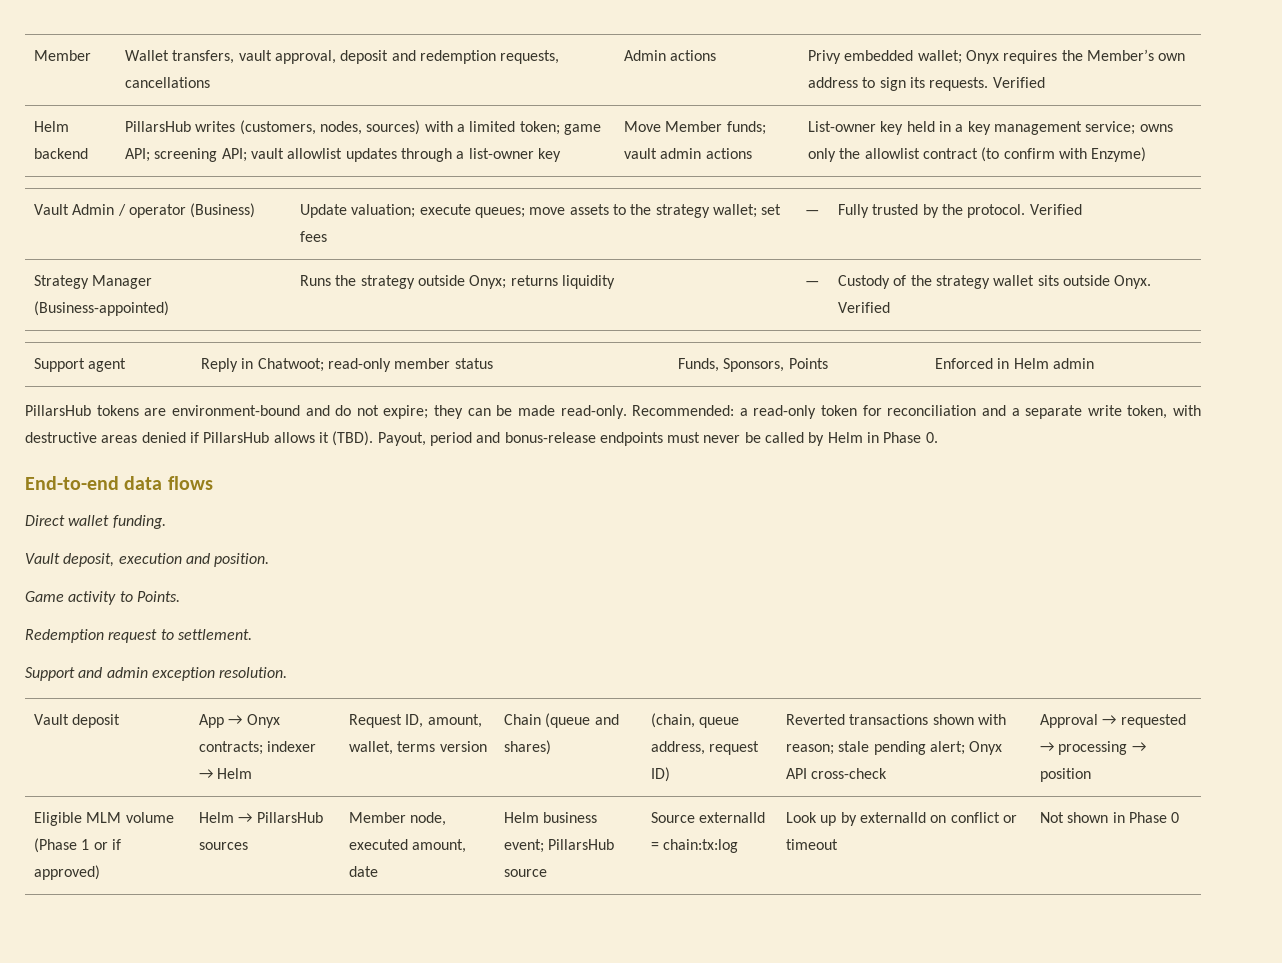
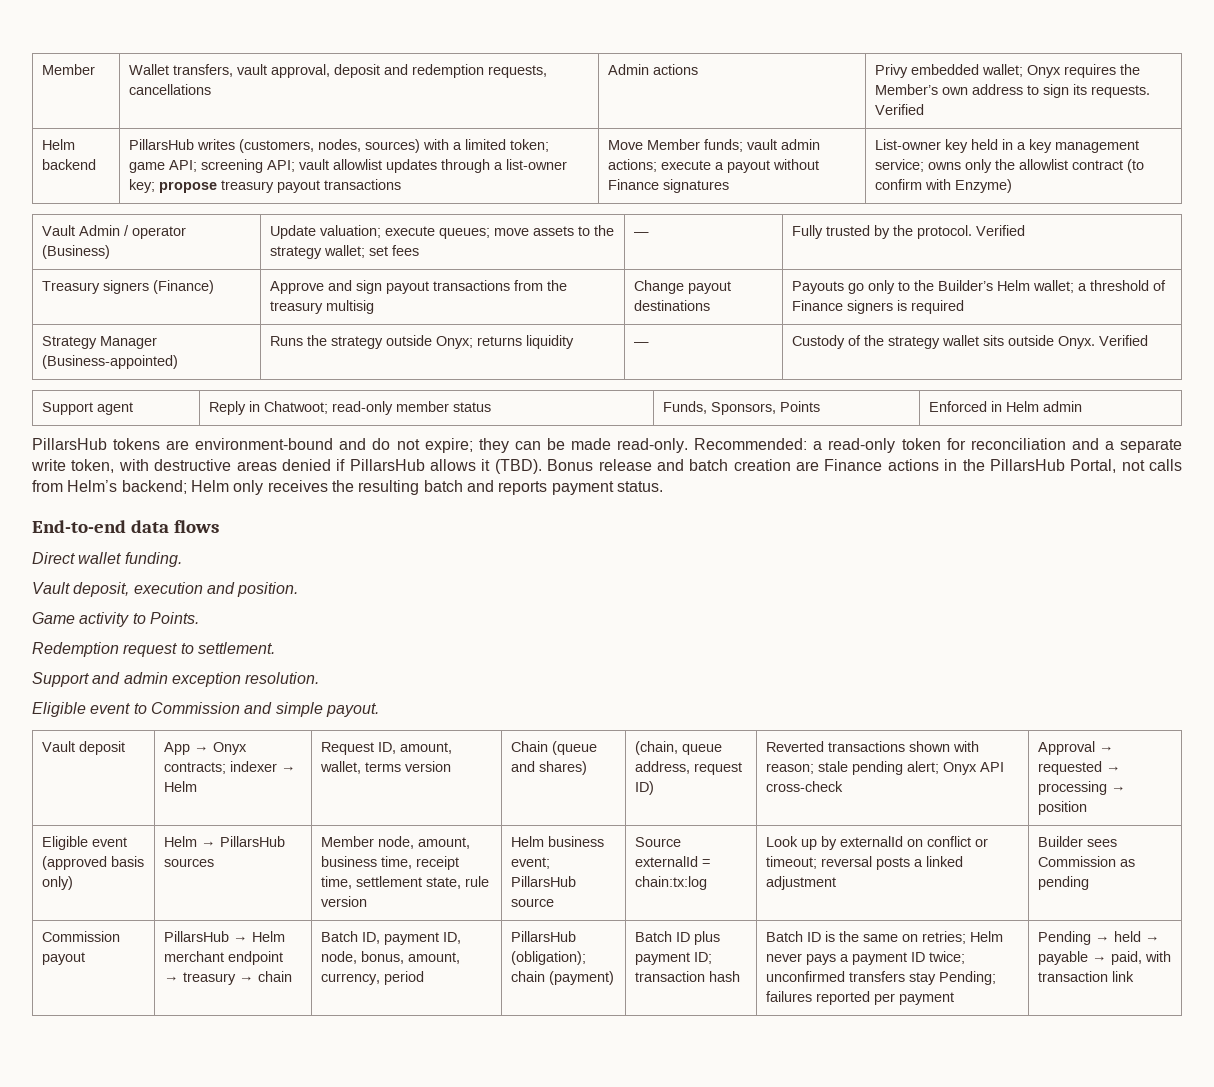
[537,148,561,162] key -> [129,179,402,193] key; propose treasury payout transactions
[705,148,752,159] actions -> [608,159,820,173] [608,179,730,193] actions; execute a payout without Finance signatures
(1082, 209) none -> [42,280,215,294] [270,280,568,294] [270,300,375,314] [634,280,732,294] [634,300,711,311] [792,280,1167,294] [792,300,965,314] // Treasury signers (Finance) | Approve and sign payout transactions from the treasury multisig | Change payout destinations | Payouts go only to the Builder’s Helm wallet; a threshold of Finance signers is required
[377,432,938,446] Payout, period and bonus-release endpoints must never be called by Helm in Phase 0. -> [547,459,1182,473] [32,480,663,495] Bonus release and batch creation are Finance actions in the PillarsHub Portal, not calls from Helm’s backend; Helm only receives the resulting batch and reports payment status.
(288, 672) none -> [32,702,379,717] // Eligible event to Commission and simple payout.
[86,812,174,823] [34,838,121,853] [34,865,101,880] MLM volume (Phase 1 or if approved) -> [92,837,128,847] [42,856,145,870] [42,876,74,890] event (approved basis only)
[349,839,467,853] [349,866,379,877] executed amount, date -> [418,837,471,849] [321,856,460,870] [321,876,490,889] [321,896,368,907] amount, business time, receipt time, settlement state, rule version
[786,839,839,850] [1040,812,1180,823] timeout | Not shown in Phase 0 -> [766,856,964,870] [766,876,837,890] [1038,836,1118,847] [1038,856,1136,867] [1038,876,1090,890] [42,931,121,942] [42,952,86,965] [164,931,286,942] [164,951,284,965] [164,971,293,985] [321,931,462,945] [321,951,461,964] [321,971,425,985] [511,931,577,942] [511,951,587,965] [511,971,615,985] [635,931,721,945] [635,952,713,965] [635,971,741,982] [766,931,1004,944] [766,951,966,965] [766,971,997,985] [766,991,955,1005] [1038,931,1161,945] [1038,951,1172,965] [1038,971,1135,982] timeout; reversal posts a linked adjustment | Builder sees Commission as pending // Commission payout | PillarsHub → Helm merchant endpoint → treasury → chain | Batch ID, payment ID, node, bonus, amount, currency, period | PillarsHub (obligation); chain (payment) | Batch ID plus payment ID; transaction hash | Batch ID is the same on retries; Helm never pays a payment ID twice; unconfirmed transfers stay Pending; failures reported per payment | Pending → held → payable → paid, with transaction link

